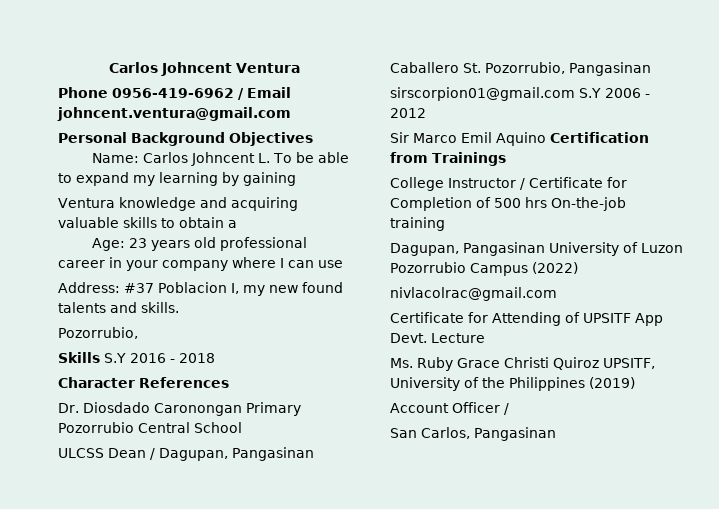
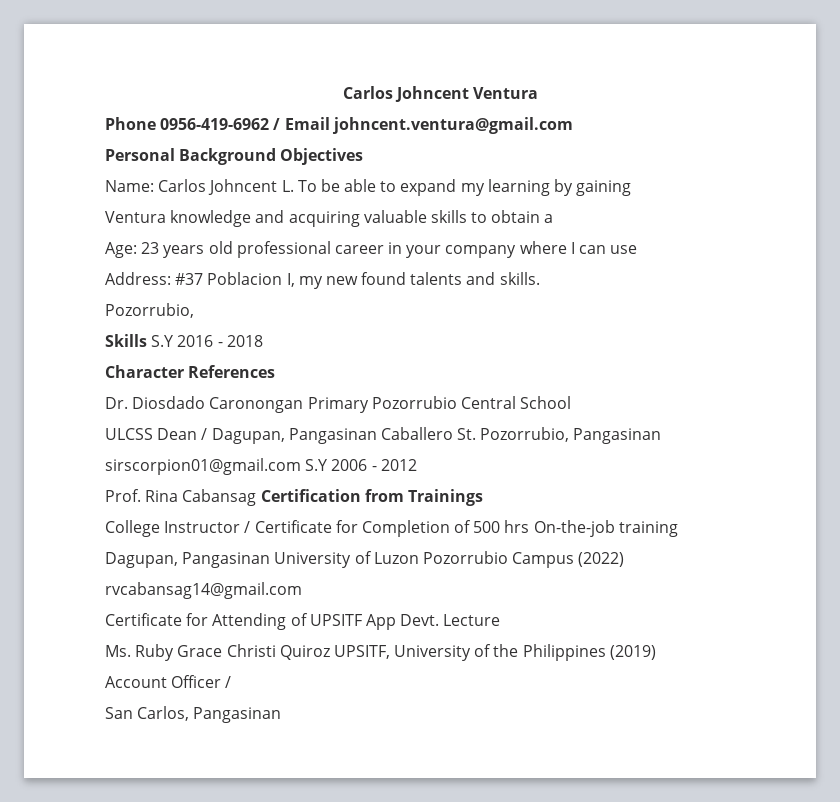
[390,132,546,146] Sir Marco Emil Aquino -> [105,489,257,506] Prof. Rina Cabansag
[390,287,557,301] nivlacolrac@gmail.com -> [105,582,302,599] rvcabansag14@gmail.com

